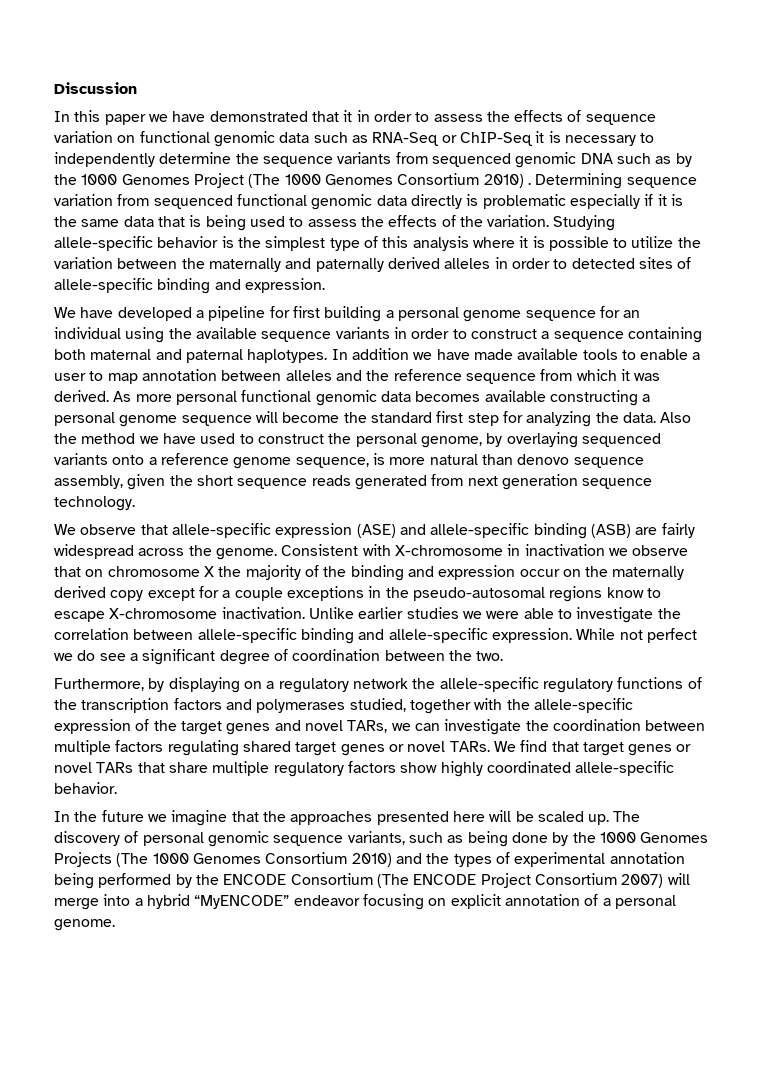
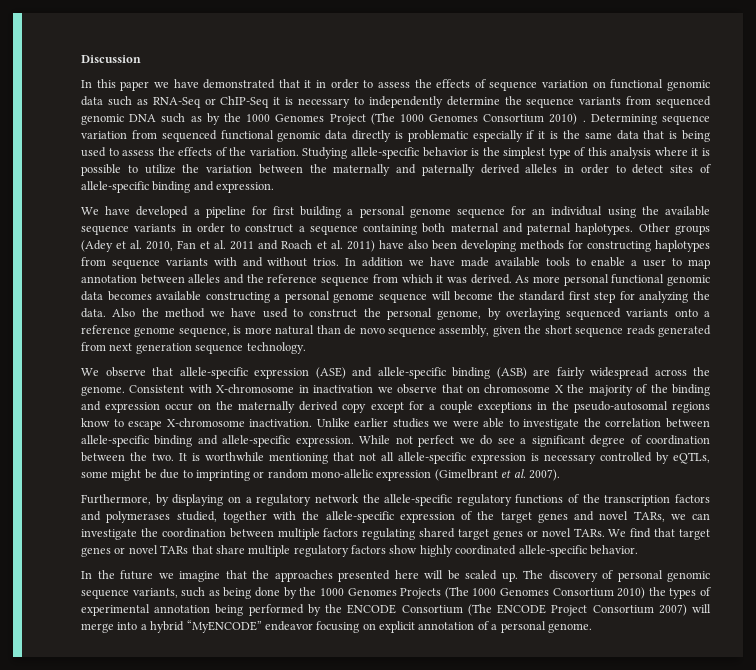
[571,258,635,269] detected -> [632,164,664,174] detect
(328, 356) none -> [638,223,710,235] [81,240,711,252] [81,257,340,269] Other groups (Adey et al. 2010, Fan et al. 2011 and Roach et al. 2011) have also been developing methods for constructing haplotypes from sequence variants with and without trios.
[517,454,570,465] denovo -> [344,325,385,335] de novo
(504, 656) none -> [179,452,710,464] [81,469,560,481] It is worthwhile mentioning that not all allele-specific expression is necessary controlled by eQTLs, some might be due to imprinting or random mono-allelic expression (Gimelbrant et al. 2007).
[395,853,422,864] and -> (646, 593) none

